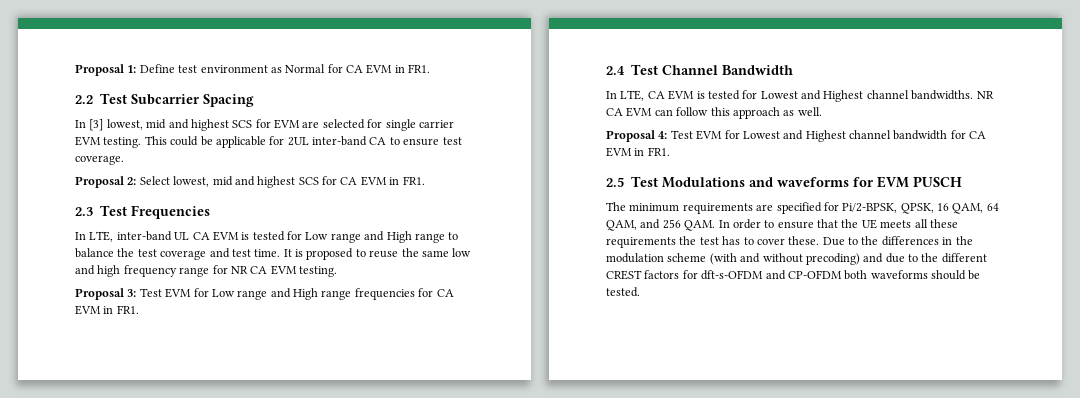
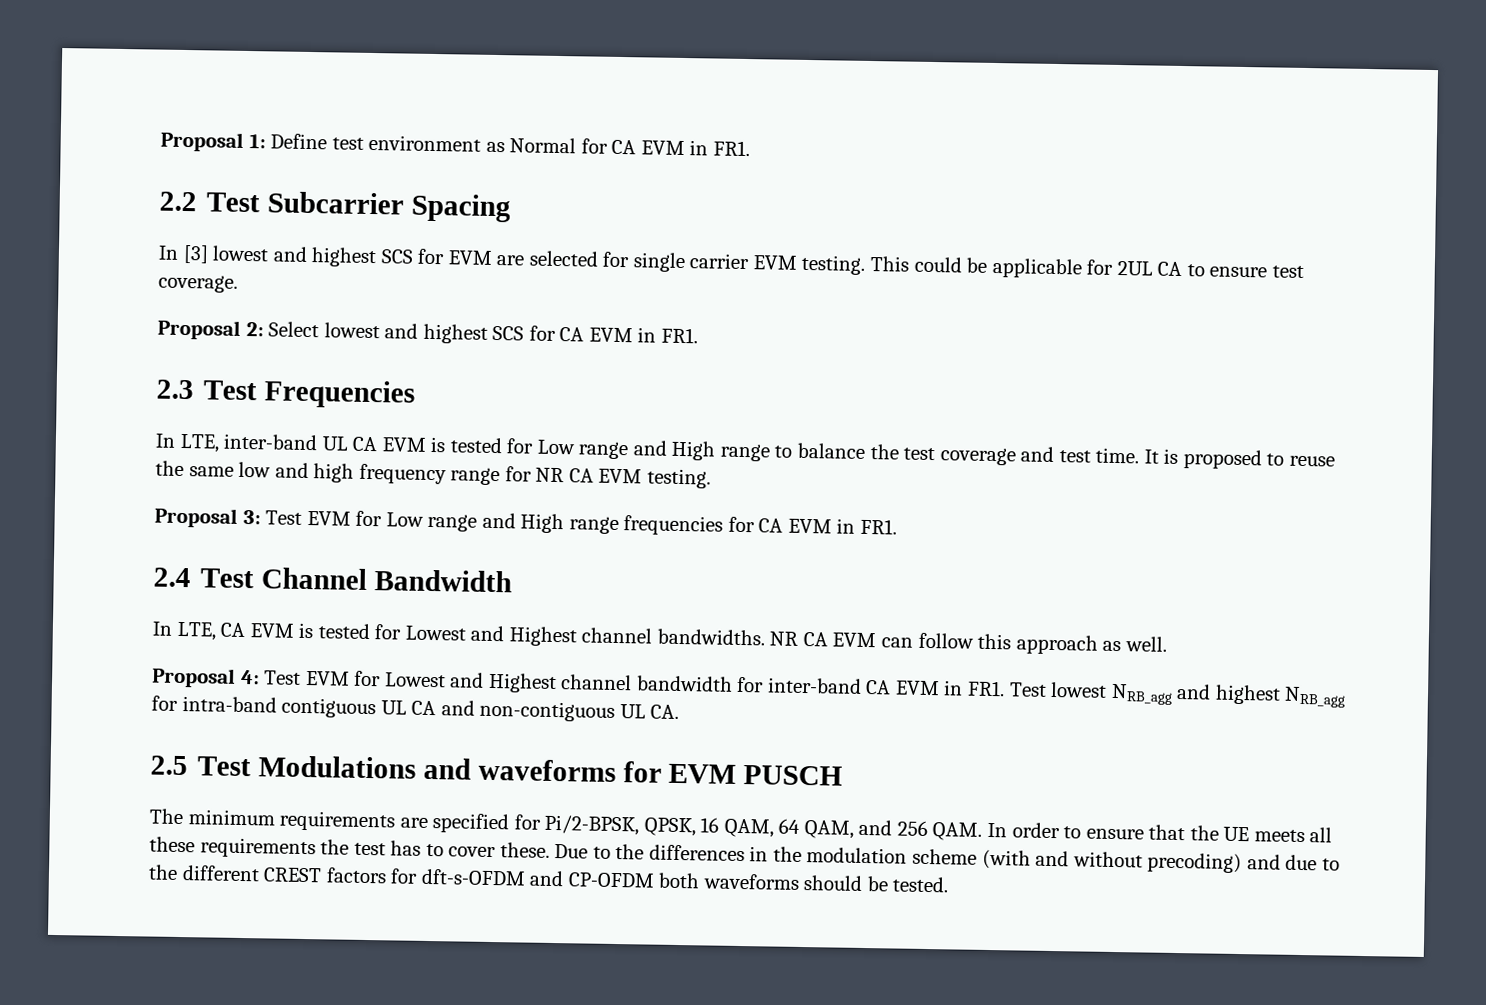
[106,119,167,130] lowest, mid -> [212,245,270,262] lowest
[312,136,367,146] inter-band -> (1153, 268) none
[173,176,233,187] lowest, mid -> [323,322,380,339] lowest
[969,131,987,139] [606,147,670,157] CA EVM in FR1. -> [766,677,1347,708] [151,695,680,722] inter-band CA EVM in FR1. Test lowest NRB_agg and highest NRB_agg for intra-band contiguous UL CA and non-contiguous UL CA.

